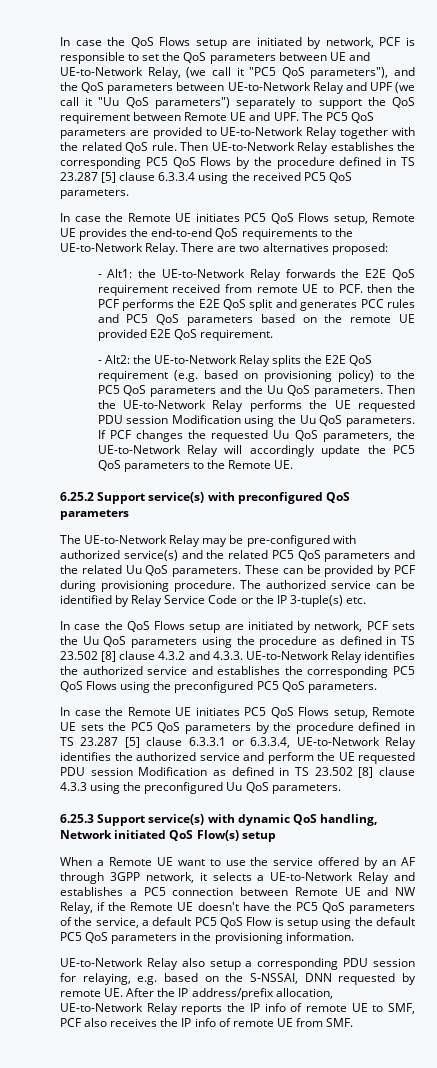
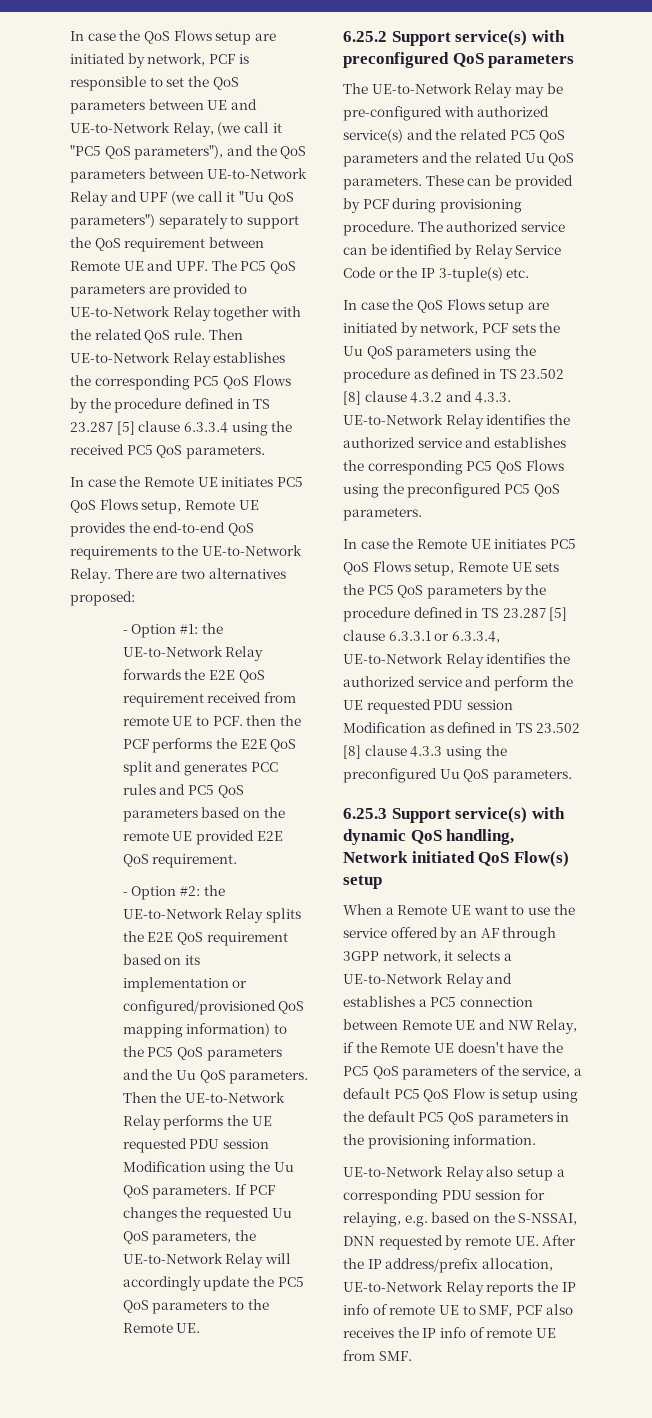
[107,269,133,278] Alt1: -> [131,624,198,638] Option #1:
[104,355,130,364] Alt2: -> [131,886,200,900] Option #2:
[173,370,374,382] (e.g. based on provisioning policy) -> [122,954,200,965] [122,977,248,992] [122,1000,305,1015] [122,1023,271,1038] based on its implementation or configured/provisioned QoS mapping information)

